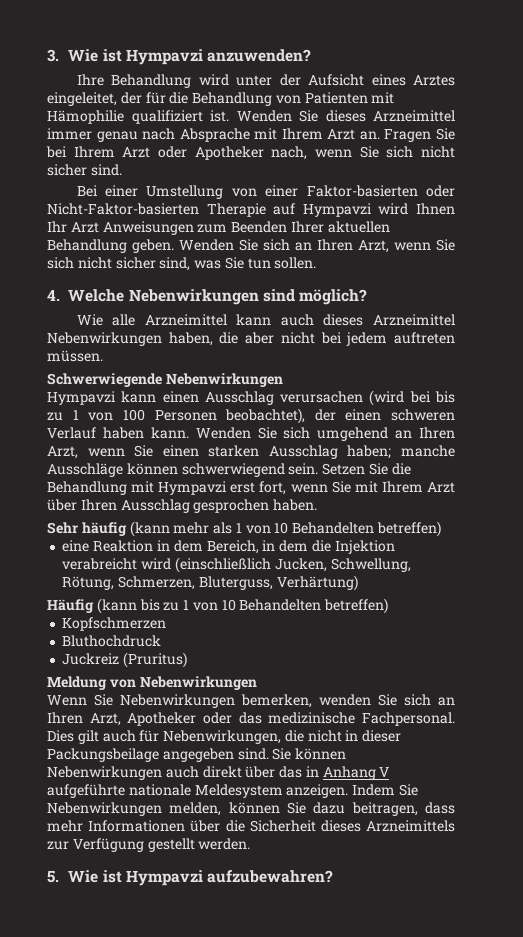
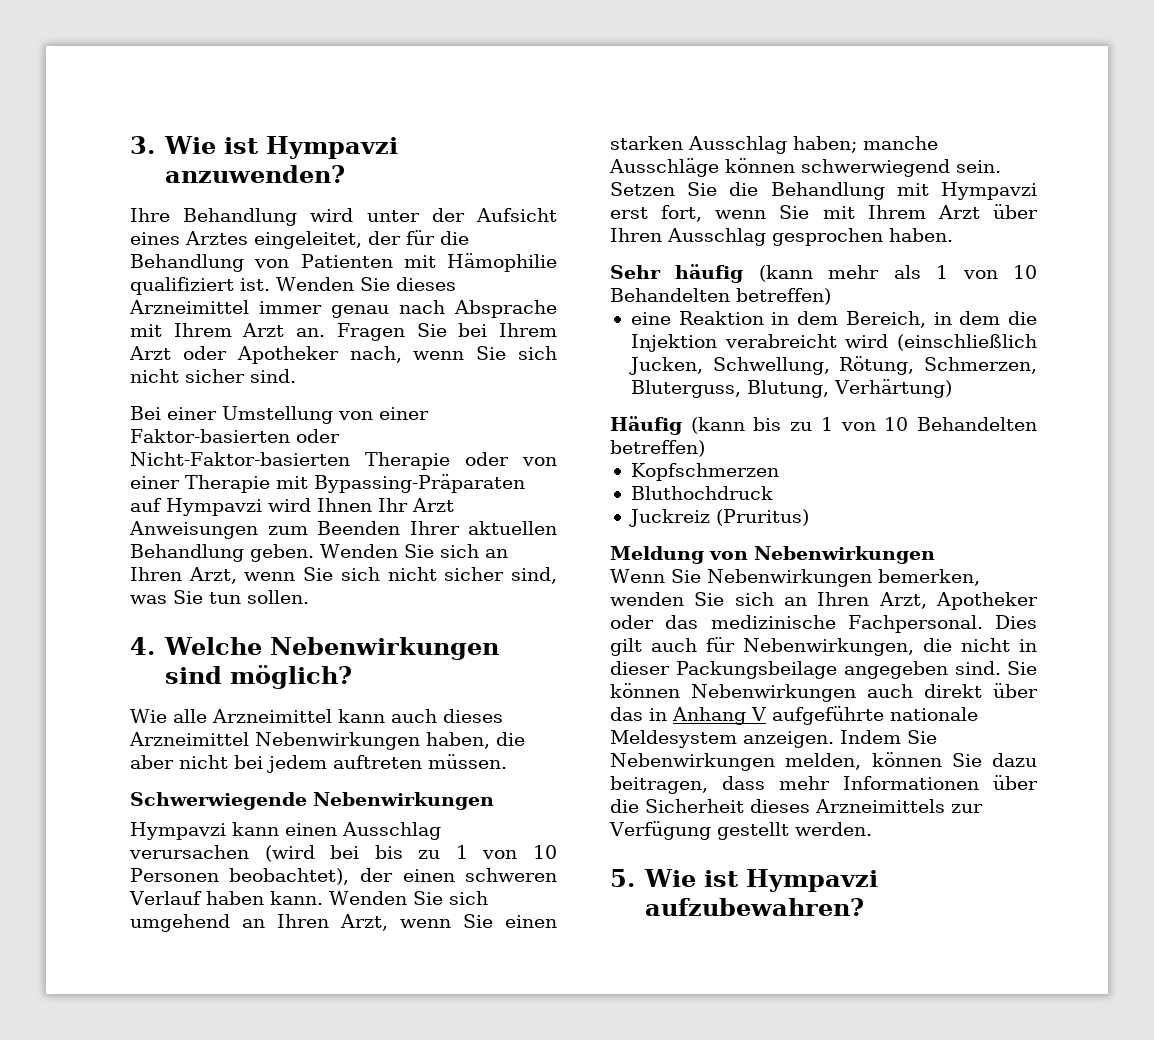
(266, 210) none -> [464,452,557,466] [130,474,525,493] oder von einer Therapie mit Bypassing-Präparaten
[122,409,145,421] 100 -> [533,845,557,859] 10
(273, 583) none -> [746,380,829,398] Blutung,

